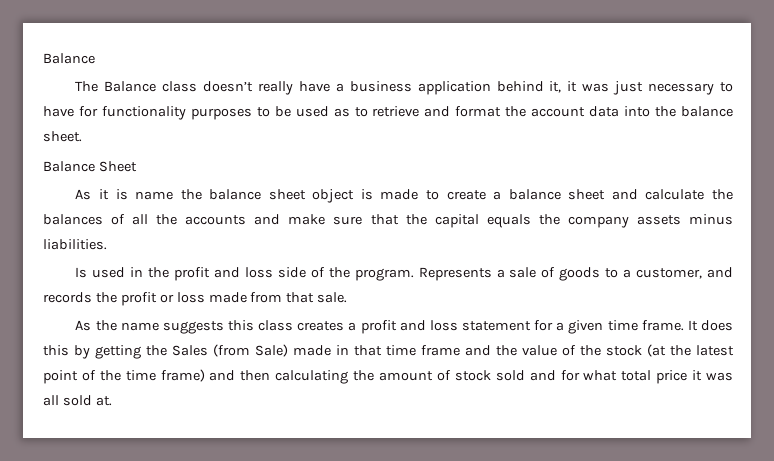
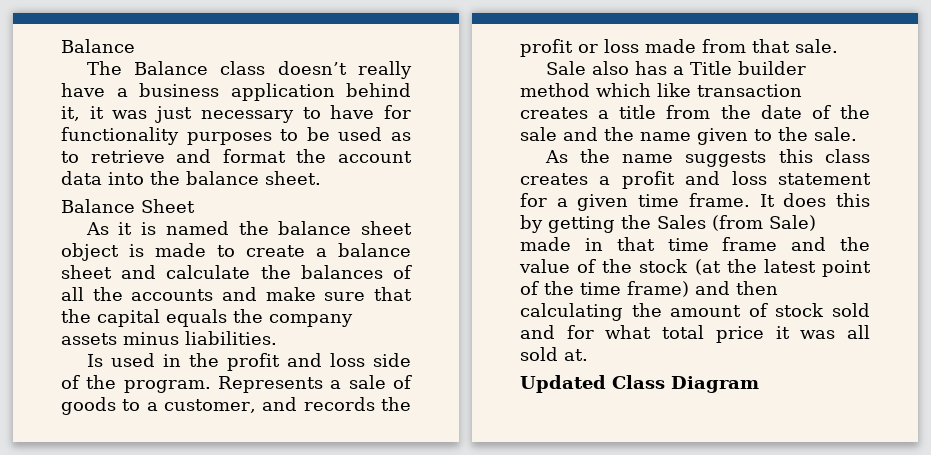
[135,191,174,200] name -> [165,221,229,235] named
(348, 297) none -> [545,61,806,75] [520,83,802,97] [520,105,870,119] [520,127,857,145] // Sale also has a Title builder method which like transaction creates a title from the date of the sale and the name given to the sale.
(112, 401) none -> [520,375,759,393] // Updated Class Diagram

